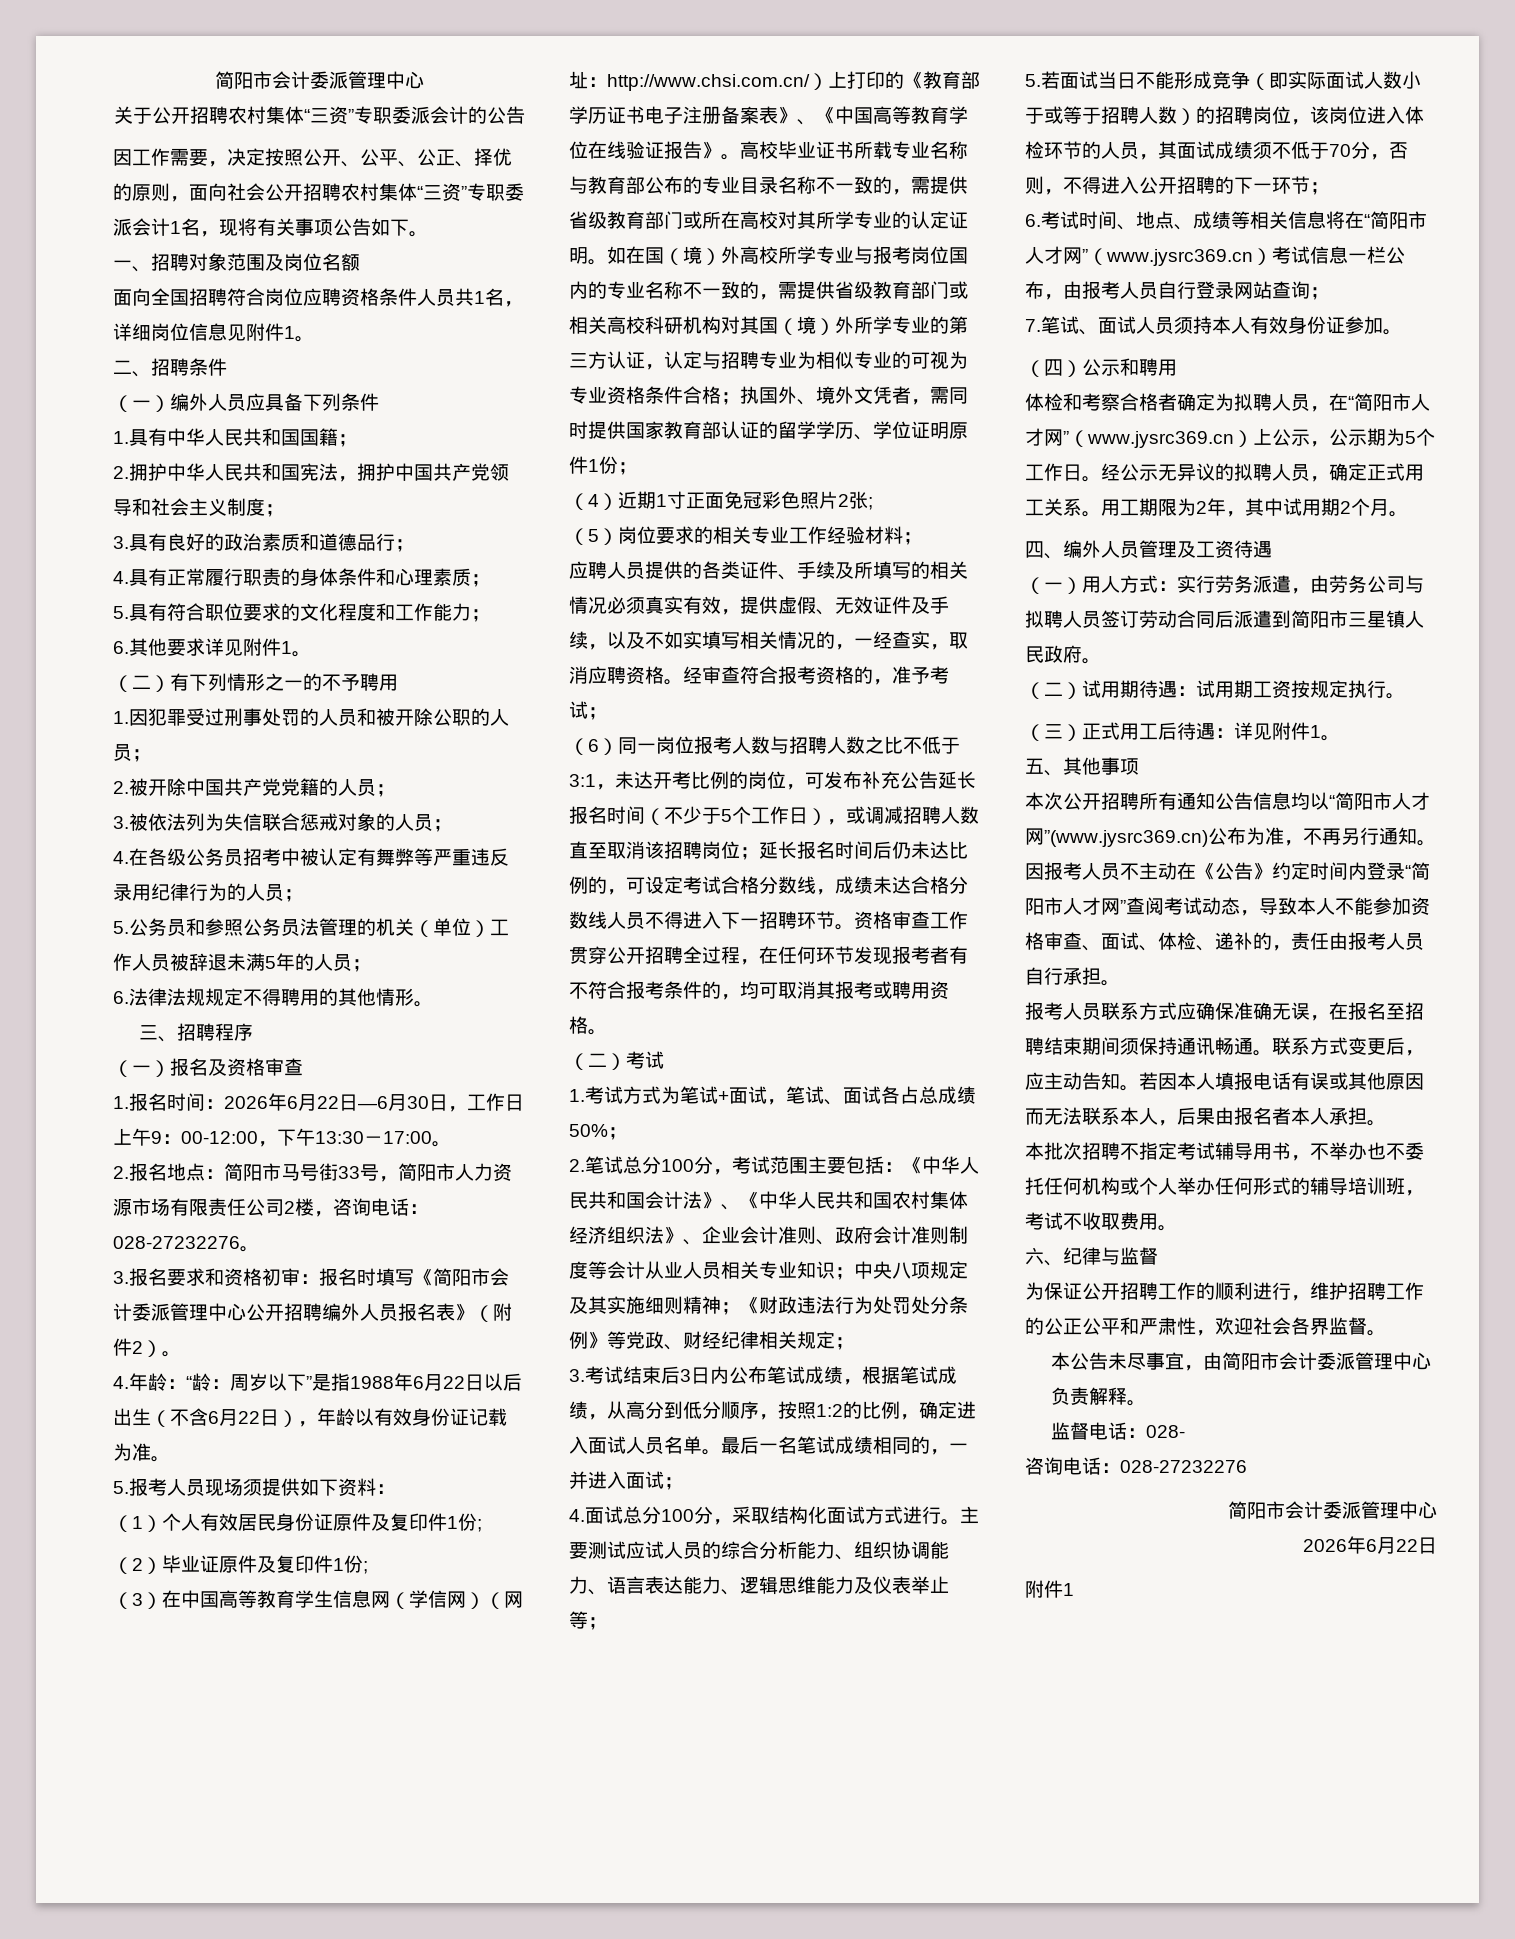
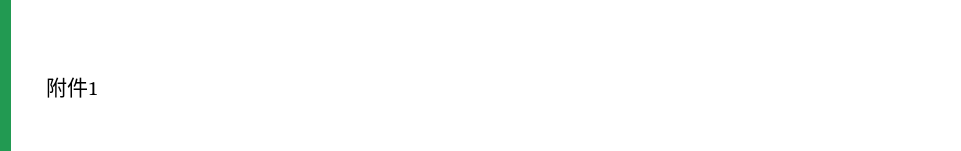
[214,71,424,89] [113,106,525,124] [113,148,512,167] [113,183,524,202] [113,218,428,237] [113,253,360,272] [113,288,523,307] [113,323,314,342] [113,358,227,377] [113,393,379,412] [113,428,357,447] [113,463,509,482] [113,498,284,517] [113,533,414,552] [113,568,490,587] [113,603,490,622] [113,638,311,657] [113,673,398,692] [113,708,509,726] [113,744,151,762] [113,778,395,797] [113,813,452,832] [113,848,509,866] [113,883,303,902] [113,918,509,937] [113,953,371,972] [113,988,433,1007] [138,1023,253,1042] [113,1058,303,1077] [113,1093,524,1112] [113,1128,451,1147] [113,1163,512,1182] [113,1198,428,1217] [113,1236,259,1252] [113,1268,509,1286] [113,1303,512,1322] [113,1338,181,1357] [113,1373,522,1391] [113,1408,507,1427] [113,1443,170,1462] [113,1478,395,1496] [113,1513,482,1532] [113,1555,368,1574] [113,1590,523,1609] [569,71,980,91] [569,106,968,125] [569,141,968,160] [569,176,968,195] [569,211,968,229] [569,246,968,265] [569,281,968,300] [569,316,968,335] [569,351,968,370] [569,386,968,405] [569,421,968,440] [569,456,637,475] [569,491,873,510] [569,526,922,545] [569,561,968,580] [569,596,949,615] [569,631,968,650] [569,666,949,685] [569,701,607,720] [569,736,960,755] [569,771,976,790] [569,806,979,825] [569,841,968,860] [569,876,968,895] [569,911,968,930] [569,946,968,965] [569,981,949,1000] [569,1016,607,1035] [569,1051,664,1070] [569,1086,976,1105] [569,1124,627,1140] [569,1156,979,1175] [569,1191,968,1210] [569,1226,968,1245] [569,1261,968,1280] [569,1296,968,1315] [569,1331,854,1350] [569,1366,957,1385] [569,1401,976,1420] [569,1436,968,1455] [569,1471,683,1490] [569,1506,979,1525] [569,1541,949,1560] [569,1576,949,1595] [569,1611,607,1630] [1025,71,1421,90] [1025,106,1424,125] [1025,141,1408,160] [1025,176,1329,195] [1025,211,1427,230] [1025,246,1405,266] [1025,281,1329,300] [1025,316,1402,335] [1025,358,1177,377] [1025,393,1430,412] [1025,428,1435,448] [1025,463,1424,482] [1025,498,1408,517] [1025,540,1272,559] [1025,575,1424,594] [1025,610,1424,628] [1025,645,1101,664] [1025,680,1405,699] [1025,722,1340,741] [1025,757,1139,776] [1025,792,1430,810] [1025,827,1436,847] [1025,862,1430,880] [1025,897,1430,916] [1025,932,1424,951] [1025,967,1120,986] [1025,1002,1424,1021] [1025,1037,1424,1056] [1025,1072,1424,1091] [1025,1107,1386,1126] [1025,1142,1424,1161] [1025,1177,1424,1196] [1025,1212,1177,1231] [1025,1247,1158,1266] [1025,1282,1424,1301] [1025,1317,1386,1336] [1050,1352,1431,1371] [1050,1387,1146,1406] [1050,1422,1185,1440] [1025,1457,1247,1475] [1228,1501,1437,1519] [1303,1536,1437,1554] 简阳市会计委派管理中心 // 关于公开招聘农村集体“三资”专职委派会计的公告 // 因工作需要，决定按照公开、公平、公正、择优的原则，面向社会公开招聘农村集体“三资”专职委派会计1名，现将有关事项公告如下。 // 一、招聘对象范围及岗位名额 // 面向全国招聘符合岗位应聘资格条件人员共1名，详细岗位信息见附件1。 // 二、招聘条件 // （一）编外人员应具备下列条件 // 1.具有中华人民共和国国籍； // 2.拥护中华人民共和国宪法，拥护中国共产党领导和社会主义制度； // 3.具有良好的政治素质和道德品行； // 4.具有正常履行职责的身体条件和心理素质； // 5.具有符合职位要求的文化程度和工作能力； // 6.其他要求详见附件1。 // （二）有下列情形之一的不予聘用 // 1.因犯罪受过刑事处罚的人员和被开除公职的人员； // 2.被开除中国共产党党籍的人员； // 3.被依法列为失信联合惩戒对象的人员； // 4.在各级公务员招考中被认定有舞弊等严重违反录用纪律行为的人员； // 5.公务员和参照公务员法管理的机关（单位）工作人员被辞退未满5年的人员； // 6.法律法规规定不得聘用的其他情形。 // 三、招聘程序 // （一）报名及资格审查 // 1.报名时间：2026年6月22日—6月30日，工作日上午9：00-12:00，下午13:30－17:00。 // 2.报名地点：简阳市马号街33号，简阳市人力资源市场有限责任公司2楼，咨询电话：028-27232276。 // 3.报名要求和资格初审：报名时填写《简阳市会计委派管理中心公开招聘编外人员报名表》（附件2）。 // 4.年龄：“龄：周岁以下”是指1988年6月22日以后出生（不含6月22日），年龄以有效身份证记载为准。 // 5.报考人员现场须提供如下资料： // （1）个人有效居民身份证原件及复印件1份; // （2）毕业证原件及复印件1份; // （3）在中国高等教育学生信息网（学信网）（网址：http://www.chsi.com.cn/）上打印的《教育部学历证书电子注册备案表》、《中国高等教育学位在线验证报告》。高校毕业证书所载专业名称与教育部公布的专业目录名称不一致的，需提供省级教育部门或所在高校对其所学专业的认定证明。如在国（境）外高校所学专业与报考岗位国内的专业名称不一致的，需提供省级教育部门或相关高校科研机构对其国（境）外所学专业的第三方认证，认定与招聘专业为相似专业的可视为专业资格条件合格；执国外、境外文凭者，需同时提供国家教育部认证的留学学历、学位证明原件1份； // （4）近期1寸正面免冠彩色照片2张; // （5）岗位要求的相关专业工作经验材料； // 应聘人员提供的各类证件、手续及所填写的相关情况必须真实有效，提供虚假、无效证件及手续，以及不如实填写相关情况的，一经查实，取消应聘资格。经审查符合报考资格的，准予考试； // （6）同一岗位报考人数与招聘人数之比不低于3:1，未达开考比例的岗位，可发布补充公告延长报名时间（不少于5个工作日），或调减招聘人数直至取消该招聘岗位；延长报名时间后仍未达比例的，可设定考试合格分数线，成绩未达合格分数线人员不得进入下一招聘环节。资格审查工作贯穿公开招聘全过程，在任何环节发现报考者有不符合报考条件的，均可取消其报考或聘用资格。 // （二）考试 // 1.考试方式为笔试+面试，笔试、面试各占总成绩50%； // 2.笔试总分100分，考试范围主要包括：《中华人民共和国会计法》、《中华人民共和国农村集体经济组织法》、企业会计准则、政府会计准则制度等会计从业人员相关专业知识；中央八项规定及其实施细则精神；《财政违法行为处罚处分条例》等党政、财经纪律相关规定； // 3.考试结束后3日内公布笔试成绩，根据笔试成绩，从高分到低分顺序，按照1:2的比例，确定进入面试人员名单。最后一名笔试成绩相同的，一并进入面试； // 4.面试总分100分，采取结构化面试方式进行。主要测试应试人员的综合分析能力、组织协调能力、语言表达能力、逻辑思维能力及仪表举止等； // 5.若面试当日不能形成竞争（即实际面试人数小于或等于招聘人数）的招聘岗位，该岗位进入体检环节的人员，其面试成绩须不低于70分，否则，不得进入公开招聘的下一环节； // 6.考试时间、地点、成绩等相关信息将在“简阳市人才网”（www.jysrc369.cn）考试信息一栏公布，由报考人员自行登录网站查询； // 7.笔试、面试人员须持本人有效身份证参加。 // （四）公示和聘用 // 体检和考察合格者确定为拟聘人员，在“简阳市人才网”（www.jysrc369.cn）上公示，公示期为5个工作日。经公示无异议的拟聘人员，确定正式用工关系。用工期限为2年，其中试用期2个月。 // 四、编外人员管理及工资待遇 // （一）用人方式：实行劳务派遣，由劳务公司与拟聘人员签订劳动合同后派遣到简阳市三星镇人民政府。 // （二）试用期待遇：试用期工资按规定执行。 // （三）正式用工后待遇：详见附件1。 // 五、其他事项 // 本次公开招聘所有通知公告信息均以“简阳市人才网”(www.jysrc369.cn)公布为准，不再另行通知。因报考人员不主动在《公告》约定时间内登录“简阳市人才网”查阅考试动态，导致本人不能参加资格审查、面试、体检、递补的，责任由报考人员自行承担。 // 报考人员联系方式应确保准确无误，在报名至招聘结束期间须保持通讯畅通。联系方式变更后，应主动告知。若因本人填报电话有误或其他原因而无法联系本人，后果由报名者本人承担。 // 本批次招聘不指定考试辅导用书，不举办也不委托任何机构或个人举办任何形式的辅导培训班，考试不收取费用。 // 六、纪律与监督 // 为保证公开招聘工作的顺利进行，维护招聘工作的公正公平和严肃性，欢迎社会各界监督。 // 本公告未尽事宜，由简阳市会计委派管理中心负责解释。 // 监督电话：028- // 咨询电话：028-27232276 // 简阳市会计委派管理中心 // 2026年6月22日 // -> (46, 87) none

